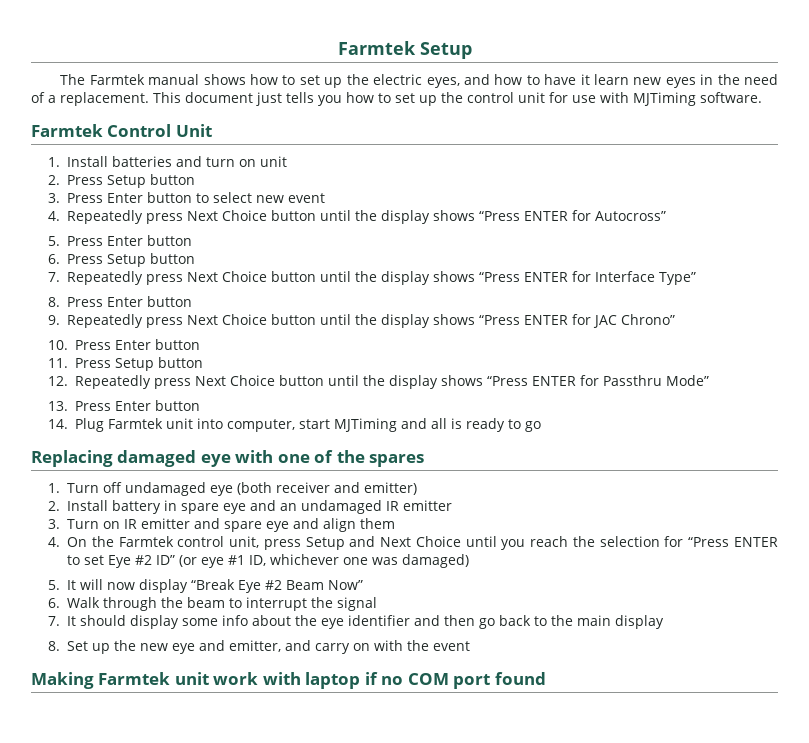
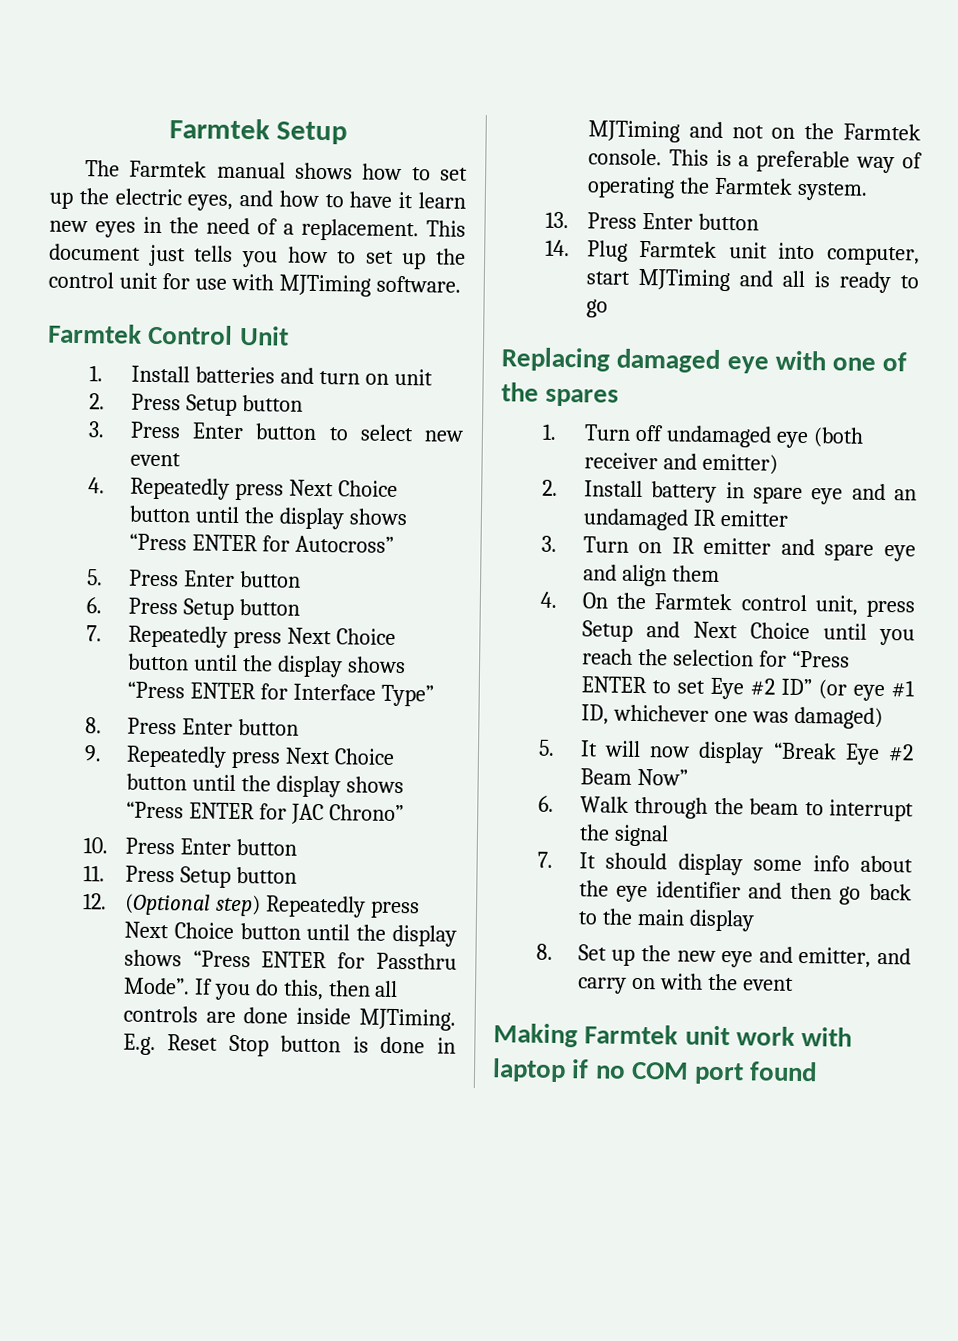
(69, 381) none -> [123,893,261,917] (Optional step)
[666,375,710,386] Mode” -> [122,977,399,1001] [122,1005,457,1031] [122,1033,456,1057] [587,120,921,143] [587,148,923,174] [586,176,868,201] Mode”. If you do this, then all controls are done inside MJTiming. E.g. Reset Stop button is done in MJTiming and not on the Farmtek console. This is a preferable way of operating the Farmtek system.

